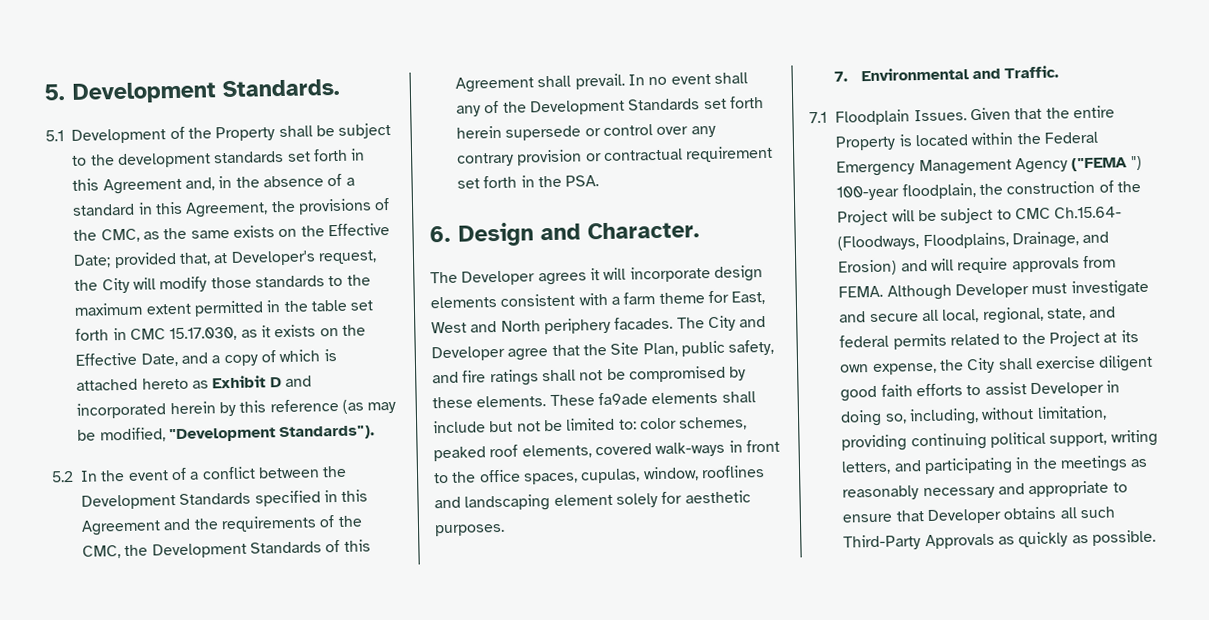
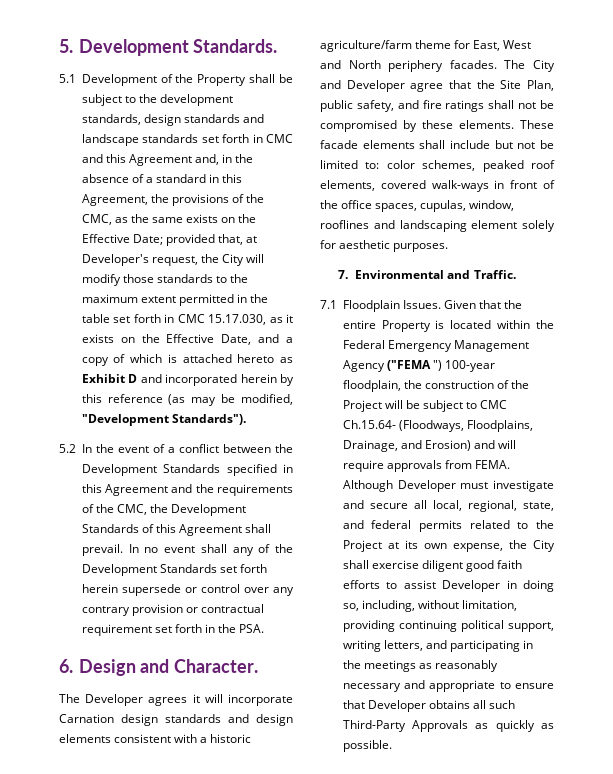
(211, 160) none -> [81,114,265,126] [81,134,139,146] standards, design standards and landscape
(366, 154) none -> [265,134,293,143] [81,154,103,163] CMC and
(711, 274) none -> [59,714,249,726] Carnation design standards and
[623,292,656,305] farm -> [210,734,252,743] [320,40,412,52] historic agriculture/farm
[597,392,648,406] fa9ade -> [320,140,358,149] facade
[434,472,449,484] to -> [543,180,555,189] of

